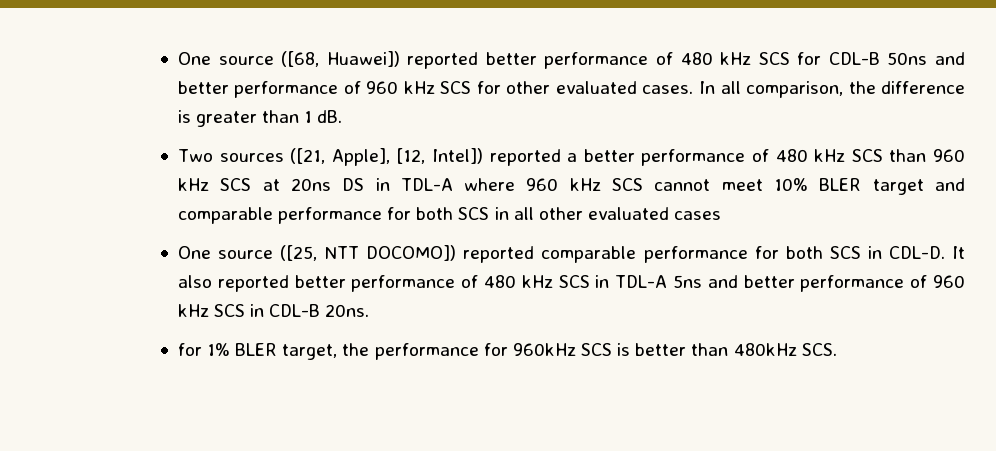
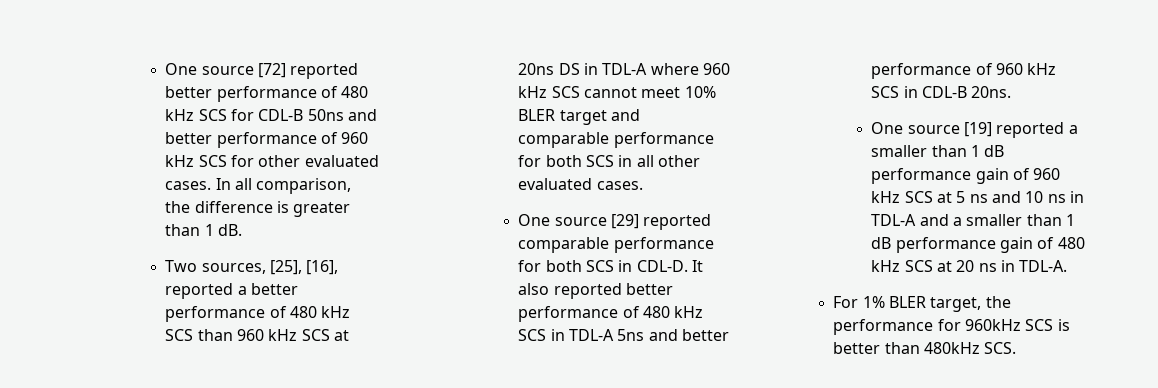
[177,51,400,67] One source ([68, Huawei]) -> [165,63,286,78] One source [72]
[219,148,483,166] sources ([21, Apple], [12, Intel]) -> [201,260,339,275] sources, [25], [16],
[674,211,722,220] [177,245,457,261] cases // One source ([25, NTT DOCOMO]) -> [596,181,643,190] [518,214,639,229] cases. // One source [29]
[177,343,202,356] for -> [871,122,1078,138] [871,145,1005,157] [871,168,1061,184] [871,191,1084,203] [871,214,1075,226] [871,237,1085,253] [871,260,1068,272] [833,296,859,308] One source [19] reported a smaller than 1 dB performance gain of 960 kHz SCS at 5 ns and 10 ns in TDL-A and a smaller than 1 dB performance gain of 480 kHz SCS at 20 ns in TDL-A. // For

